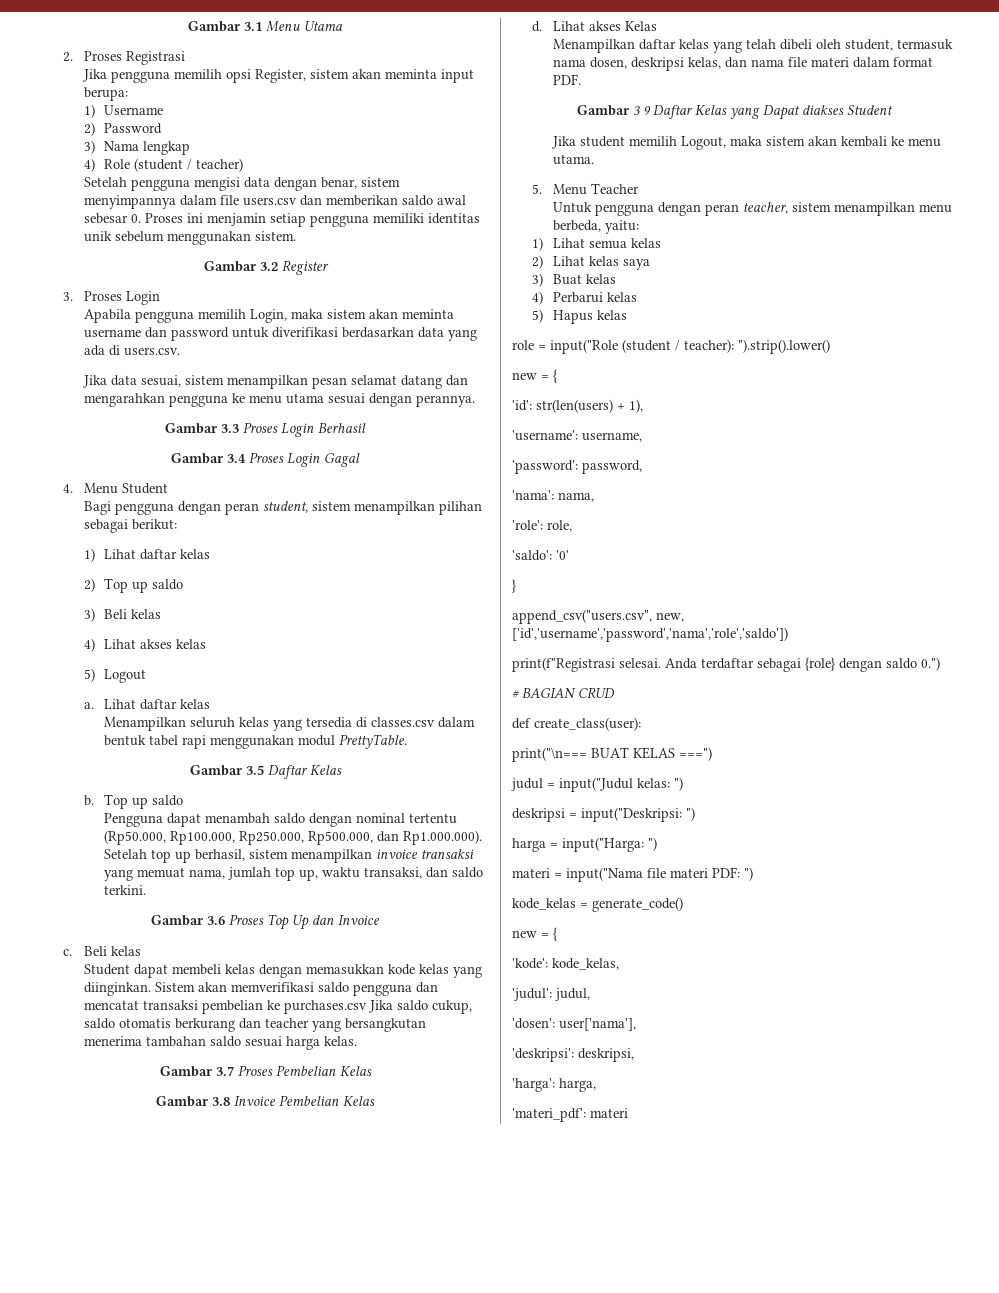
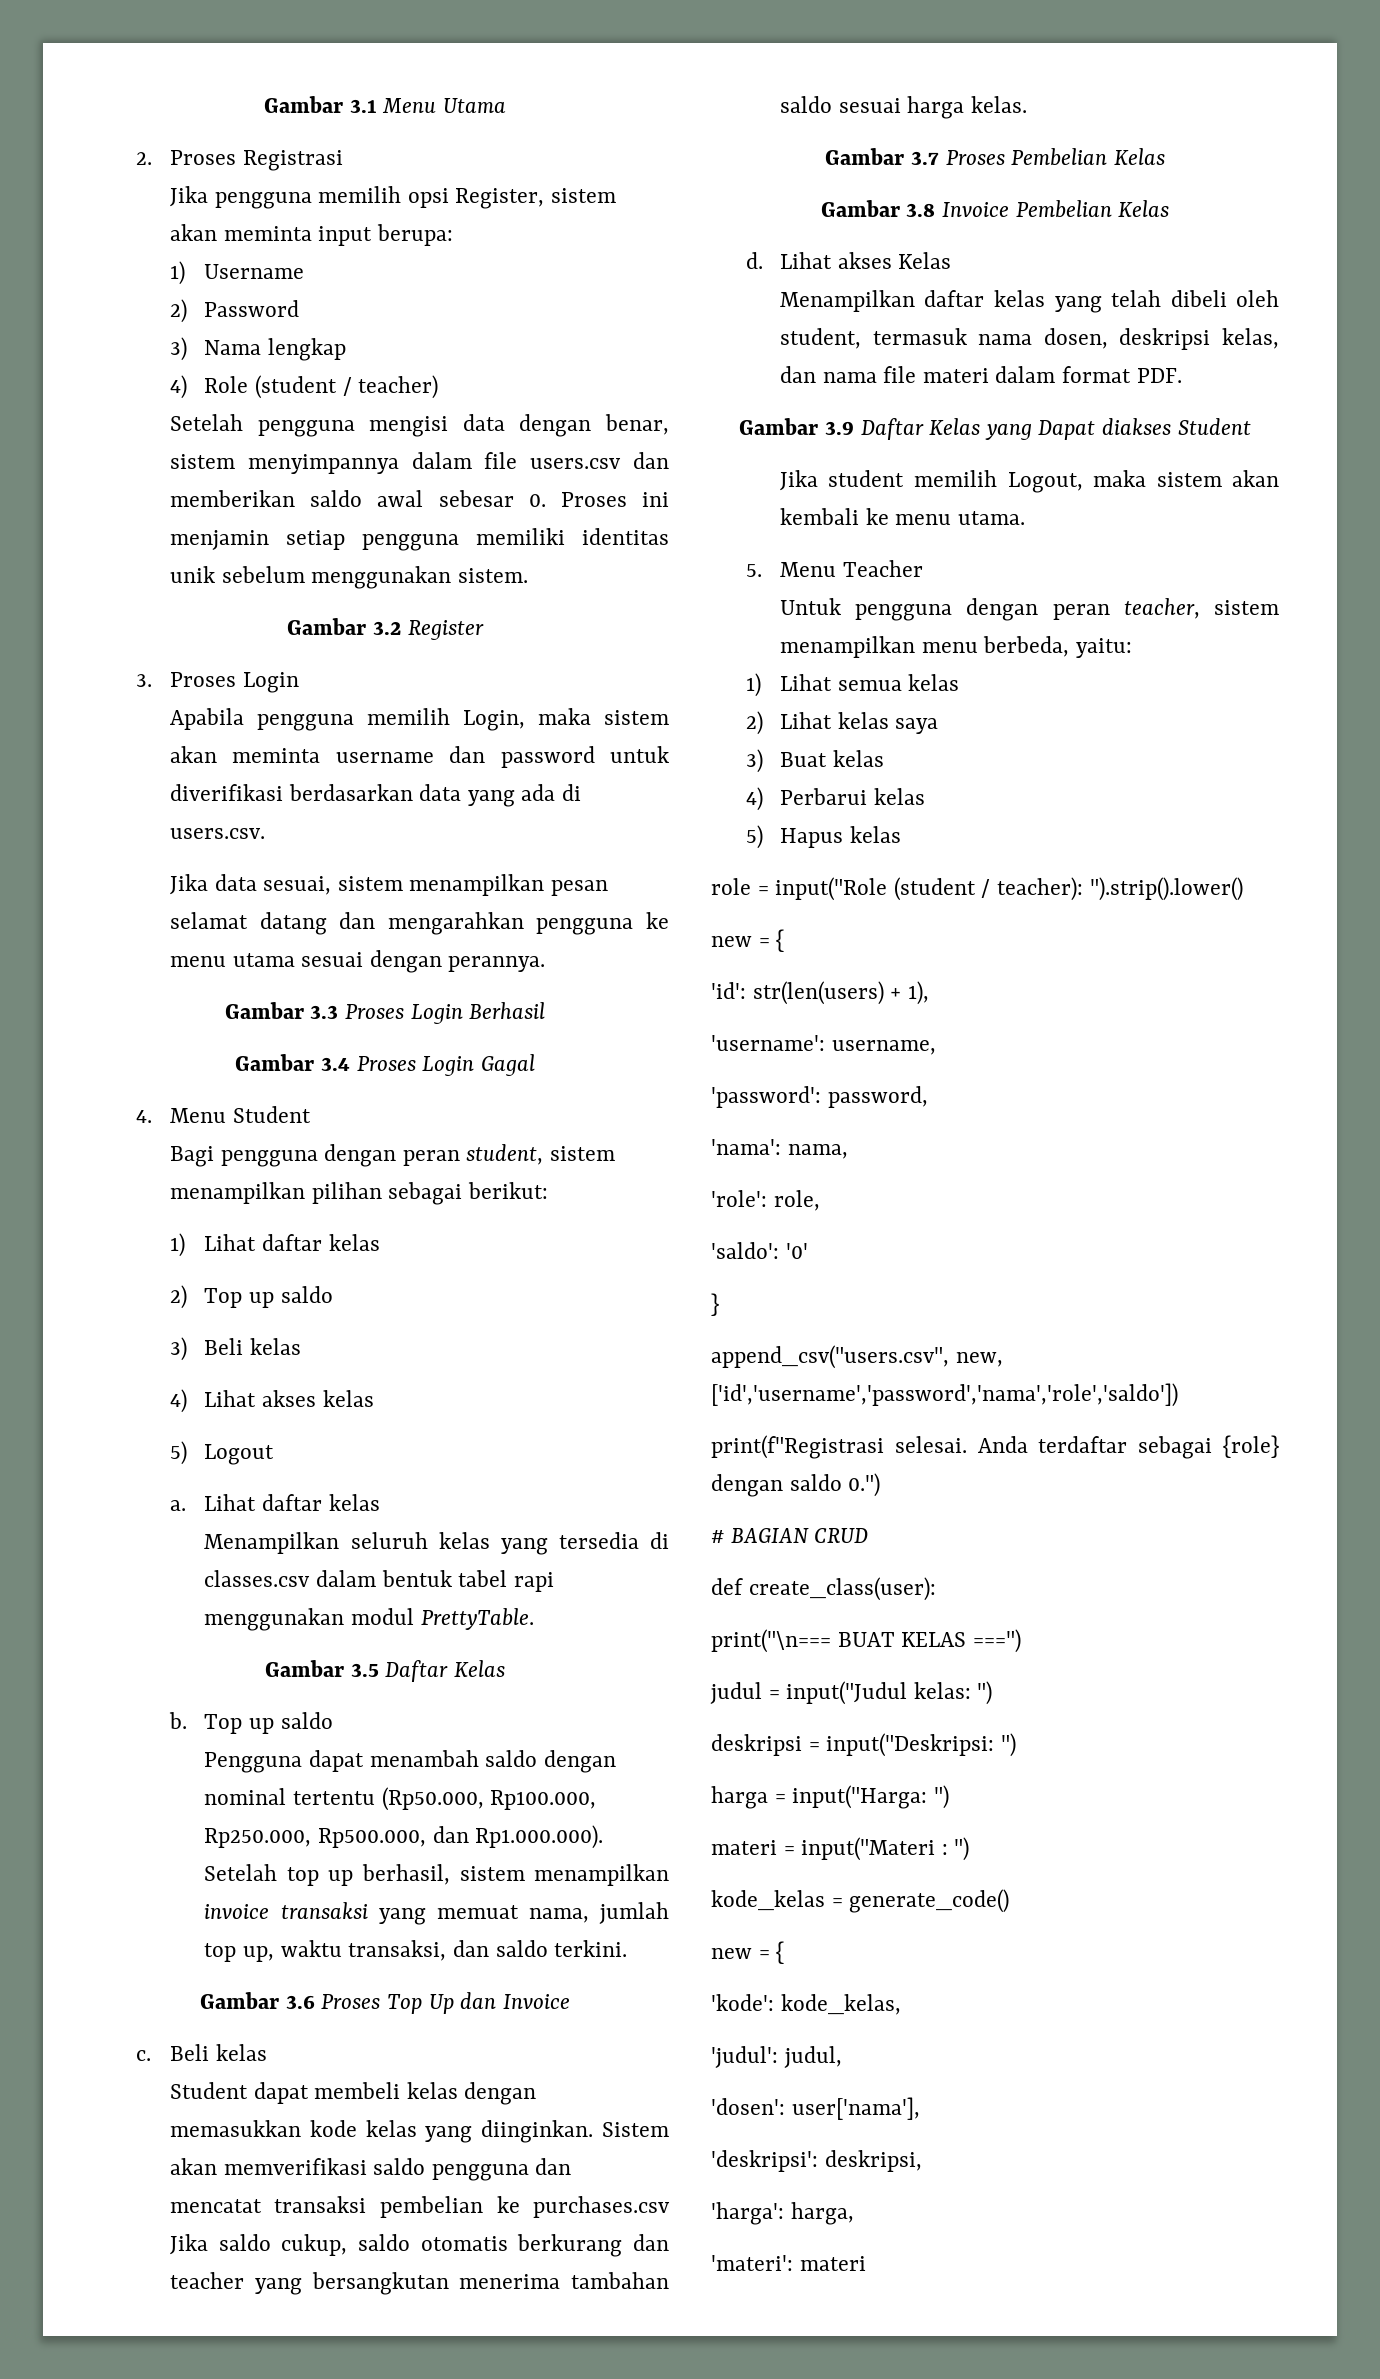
[633,106,651,115] 3 9 -> [824,421,854,435] 3.9
[566,867,740,882] input("Nama file materi PDF: -> [801,1837,948,1861] input("Materi :
[512,1108,586,1122] 'materi_pdf': -> [711,2255,793,2271] 'materi':

